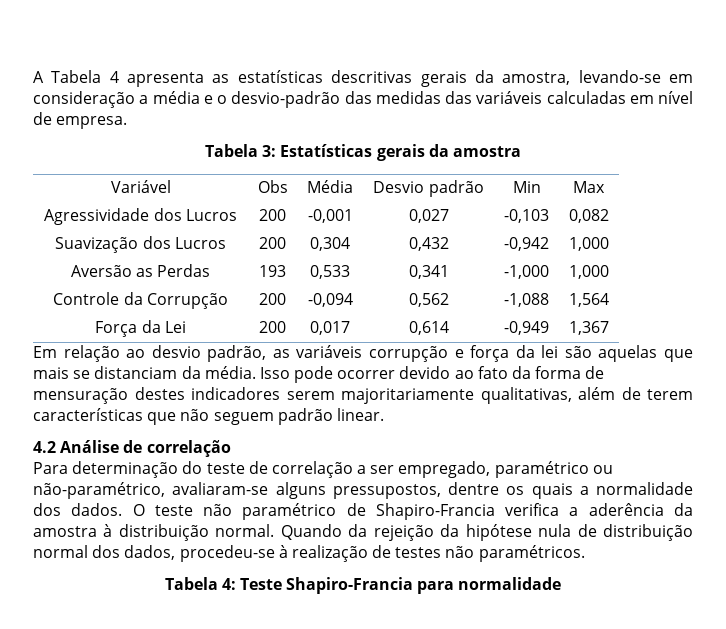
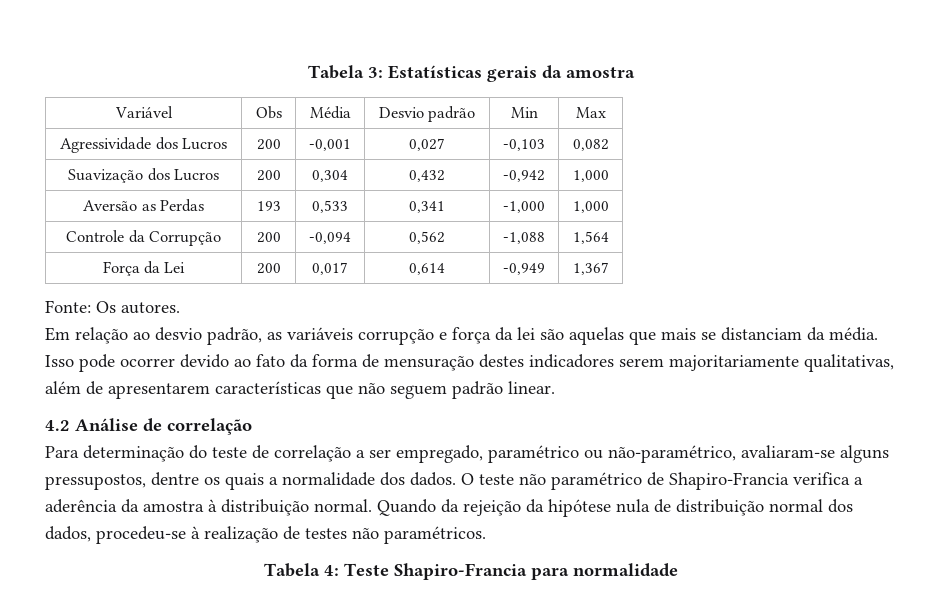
[33,70,694,87] [33,91,693,108] [33,112,128,129] A Tabela 4 apresenta as estatísticas descritivas gerais da amostra, levando-se em consideração a média e o desvio-padrão das medidas das variáveis calculadas em nível de empresa. // -> (307, 72) none
(609, 328) none -> [45,300,180,314] // Fonte: Os autores.
[647,389,693,400] terem -> [108,383,210,399] apresentarem

